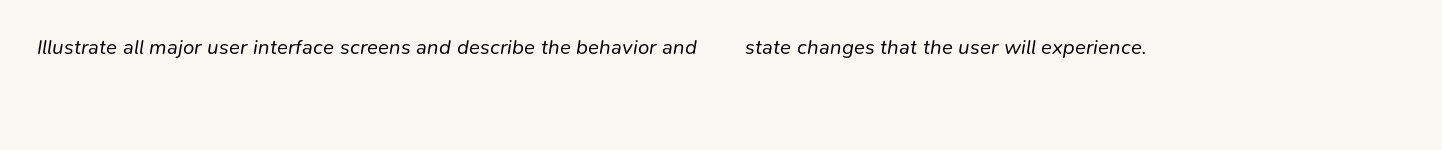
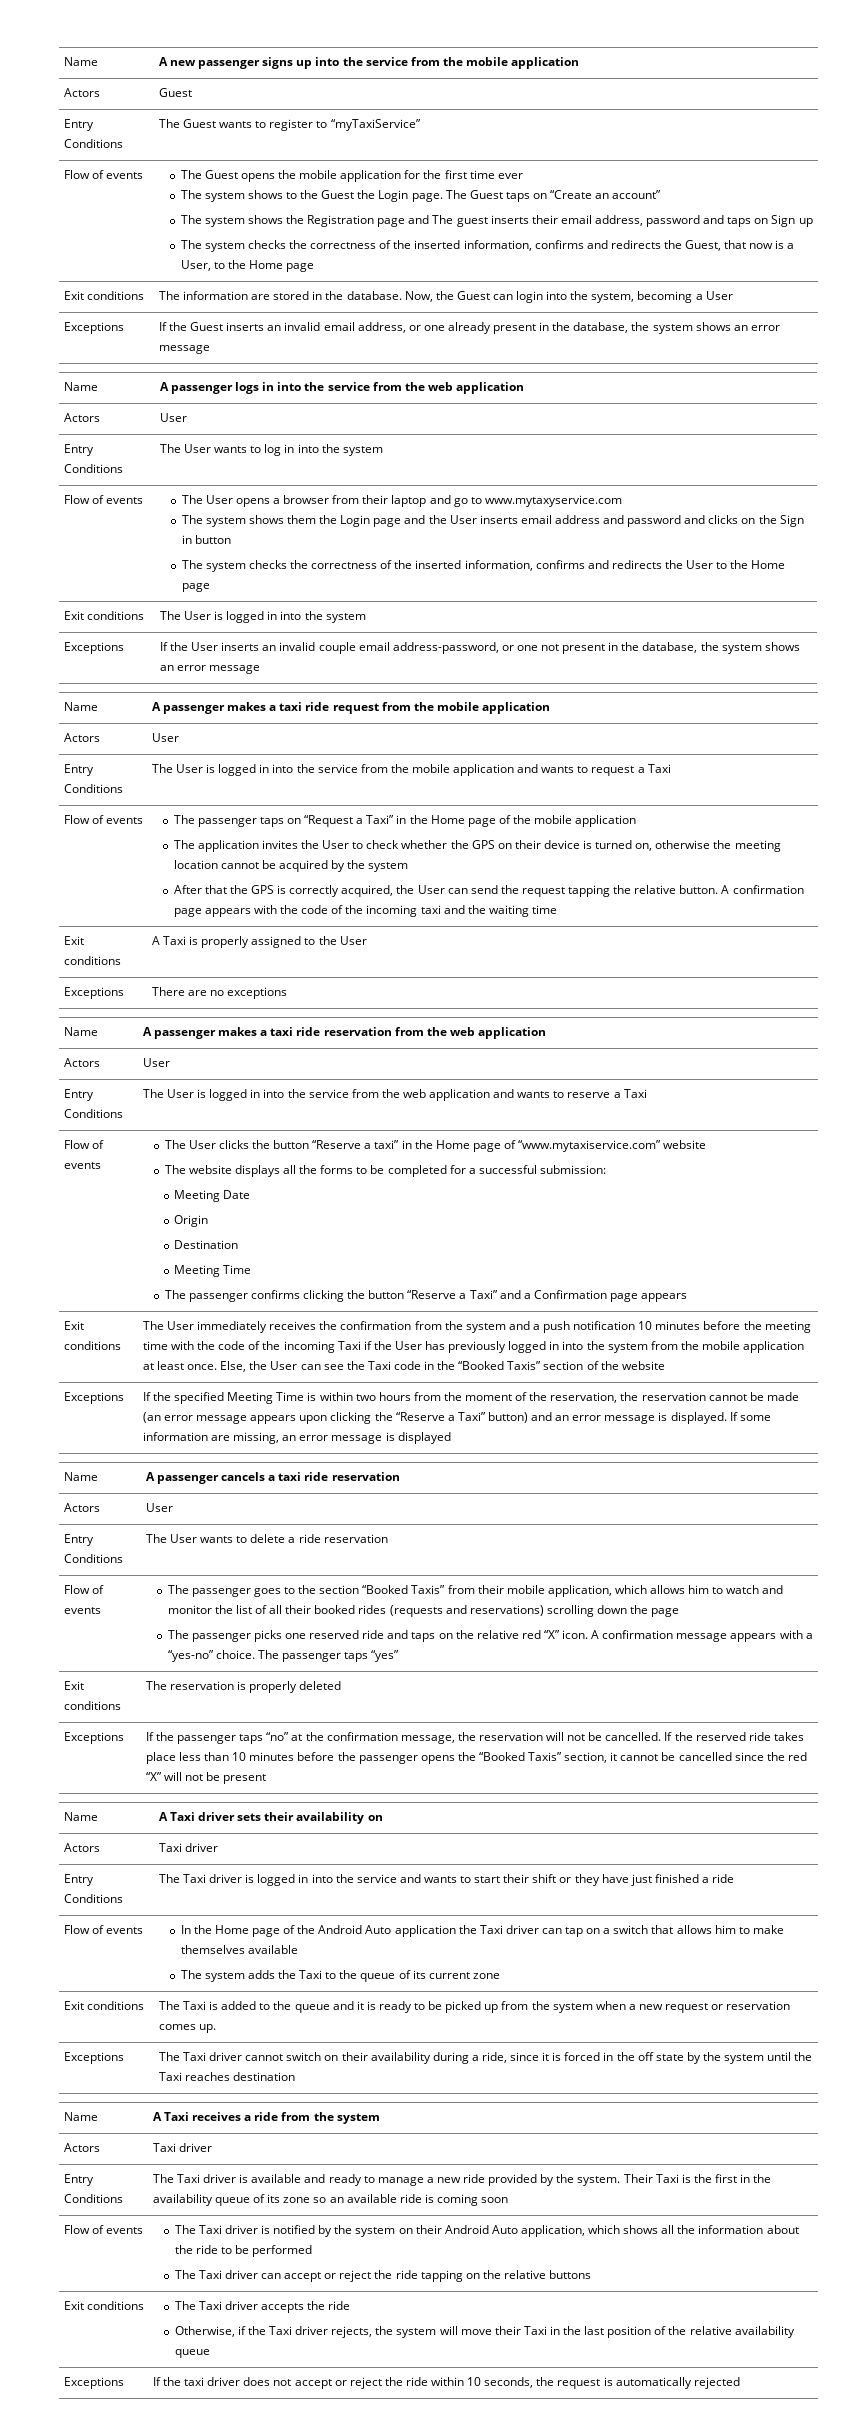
[37,39,1148,59] Illustrate all major user interface screens and describe the behavior and state changes that the user will experience. -> [63,57,98,66] [158,57,580,69] [63,88,100,97] [158,88,192,97] [63,119,94,131] [63,139,123,148] [158,119,421,131] [63,170,144,179] [180,170,523,182] [180,190,662,202] [180,215,813,227] [180,240,795,252] [180,260,315,272] [63,291,144,300] [158,291,733,303] [63,322,124,334] [158,322,780,334] [158,345,210,354] [63,382,98,391] [159,382,524,394] [63,413,100,422] [159,413,187,422] [63,444,94,456] [63,464,123,473] [159,444,383,456] [63,495,144,504] [181,495,622,507] [181,515,804,527] [181,535,231,544] [181,560,786,572] [181,583,210,592] [63,611,144,620] [159,611,366,623] [63,642,124,654] [159,642,800,654] [159,665,261,674] [63,702,98,711] [151,702,550,714] [63,733,100,742] [151,733,179,742] [63,764,94,776] [63,784,123,793] [151,764,671,776] [63,815,144,824] [173,815,637,827] [173,840,781,852] [173,860,409,872] [173,885,804,897] [173,905,557,917] [63,936,84,945] [63,956,121,965] [151,936,367,948] [63,987,124,999] [151,987,288,999] [63,1027,98,1036] [142,1027,546,1039] [63,1058,100,1067] [142,1058,170,1067] [63,1089,94,1101] [63,1109,123,1118] [142,1089,647,1101] [63,1140,104,1149] [63,1162,101,1169] [164,1140,707,1152] [164,1165,606,1177] [173,1190,250,1202] [173,1215,208,1227] [173,1240,238,1249] [173,1265,251,1277] [164,1290,688,1302] [63,1321,84,1330] [63,1341,121,1350] [142,1321,811,1333] [142,1341,805,1353] [142,1361,665,1372] [63,1392,124,1404] [142,1392,799,1404] [142,1412,771,1424] [142,1432,451,1444] [63,1472,98,1481] [145,1472,400,1484] [63,1503,100,1512] [145,1503,173,1512] [63,1534,94,1546] [63,1554,123,1563] [145,1534,388,1543] [63,1585,104,1594] [63,1607,101,1614] [167,1585,784,1597] [167,1605,680,1617] [167,1630,813,1642] [167,1650,400,1662] [63,1681,84,1690] [63,1701,121,1710] [145,1681,342,1693] [63,1732,124,1744] [145,1732,804,1744] [145,1752,807,1764] [145,1772,267,1784] [63,1812,98,1821] [158,1812,383,1824] [63,1843,100,1852] [158,1843,218,1852] [63,1874,94,1886] [63,1894,123,1903] [158,1874,735,1886] [63,1925,144,1934] [180,1925,784,1937] [180,1945,298,1954] [180,1970,500,1982] [63,2001,144,2010] [158,2001,791,2013] [158,2024,216,2033] [63,2052,124,2064] [158,2052,813,2064] [158,2072,296,2081] [63,2112,98,2121] [152,2112,380,2124] [63,2143,100,2152] [152,2143,212,2152] [63,2174,94,2186] [63,2194,123,2203] [152,2174,772,2186] [152,2194,509,2206] [63,2225,144,2234] [174,2225,799,2237] [174,2245,313,2257] [174,2270,592,2282] [63,2301,144,2310] [174,2301,351,2313] [174,2326,795,2338] [174,2349,210,2358] [63,2377,124,2389] [152,2377,740,2389] Name | A new passenger signs up into the service from the mobile application // Actors | Guest // Entry Conditions | The Guest wants to register to “myTaxiService” // Flow of events | The Guest opens the mobile application for the first time ever // The system shows to the Guest the Login page. The Guest taps on “Create an account” // The system shows the Registration page and The guest inserts their email address, password and taps on Sign up // The system checks the correctness of the inserted information, confirms and redirects the Guest, that now is a User, to the Home page // Exit conditions | The information are stored in the database. Now, the Guest can login into the system, becoming a User // Exceptions | If the Guest inserts an invalid email address, or one already present in the database, the system shows an error message // Name | A passenger logs in into the service from the web application // Actors | User // Entry Conditions | The User wants to log in into the system // Flow of events | The User opens a browser from their laptop and go to www.mytaxyservice.com // The system shows them the Login page and the User inserts email address and password and clicks on the Sign in button // The system checks the correctness of the inserted information, confirms and redirects the User to the Home page // Exit conditions | The User is logged in into the system // Exceptions | If the User inserts an invalid couple email address-password, or one not present in the database, the system shows an error message // Name | A passenger makes a taxi ride request from the mobile application // Actors | User // Entry Conditions | The User is logged in into the service from the mobile application and wants to request a Taxi // Flow of events | The passenger taps on “Request a Taxi” in the Home page of the mobile application // The application invites the User to check whether the GPS on their device is turned on, otherwise the meeting location cannot be acquired by the system // After that the GPS is correctly acquired, the User can send the request tapping the relative button. A confirmation page appears with the code of the incoming taxi and the waiting time // Exit conditions | A Taxi is properly assigned to the User // Exceptions | There are no exceptions // Name | A passenger makes a taxi ride reservation from the web application // Actors | User // Entry Conditions | The User is logged in into the service from the web application and wants to reserve a Taxi // Flow of events | The User clicks the button “Reserve a taxi” in the Home page of “www.mytaxiservice.com” website // The website displays all the forms to be completed for a successful submission: // Meeting Date // Origin // Destination // Meeting Time // The passenger confirms clicking the button “Reserve a Taxi” and a Confirmation page appears // Exit conditions | The User immediately receives the confirmation from the system and a push notification 10 minutes before the meeting time with the code of the incoming Taxi if the User has previously logged in into the system from the mobile application at least once. Else, the User can see the Taxi code in the “Booked Taxis” section of the website // Exceptions | If the specified Meeting Time is within two hours from the moment of the reservation, the reservation cannot be made (an error message appears upon clicking the “Reserve a Taxi” button) and an error message is displayed. If some information are missing, an error message is displayed // Name | A passenger cancels a taxi ride reservation // Actors | User // Entry Conditions | The User wants to delete a ride reservation // Flow of events | The passenger goes to the section “Booked Taxis” from their mobile application, which allows him to watch and monitor the list of all their booked rides (requests and reservations) scrolling down the page // The passenger picks one reserved ride and taps on the relative red “X” icon. A confirmation message appears with a “yes-no” choice. The passenger taps “yes” // Exit conditions | The reservation is properly deleted // Exceptions | If the passenger taps “no” at the confirmation message, the reservation will not be cancelled. If the reserved ride takes place less than 10 minutes before the passenger opens the “Booked Taxis” section, it cannot be cancelled since the red “X” will not be present // Name | A Taxi driver sets their availability on // Actors | Taxi driver // Entry Conditions | The Taxi driver is logged in into the service and wants to start their shift or they have just finished a ride // Flow of events | In the Home page of the Android Auto application the Taxi driver can tap on a switch that allows him to make themselves available // The system adds the Taxi to the queue of its current zone // Exit conditions | The Taxi is added to the queue and it is ready to be picked up from the system when a new request or reservation comes up. // Exceptions | The Taxi driver cannot switch on their availability during a ride, since it is forced in the off state by the system until the Taxi reaches destination // Name | A Taxi receives a ride from the system // Actors | Taxi driver // Entry Conditions | The Taxi driver is available and ready to manage a new ride provided by the system. Their Taxi is the first in the availability queue of its zone so an available ride is coming soon // Flow of events | The Taxi driver is notified by the system on their Android Auto application, which shows all the information about the ride to be performed // The Taxi driver can accept or reject the ride tapping on the relative buttons // Exit conditions | The Taxi driver accepts the ride // Otherwise, if the Taxi driver rejects, the system will move their Taxi in the last position of the relative availability queue // Exceptions | If the taxi driver does not accept or reject the ride within 10 seconds, the request is automatically rejected

